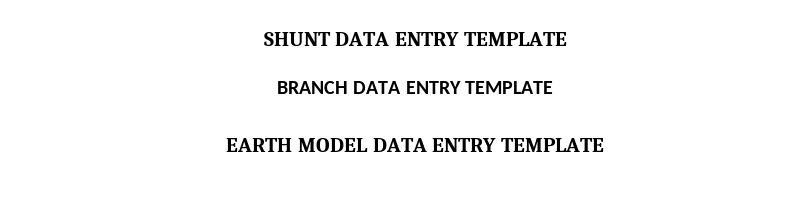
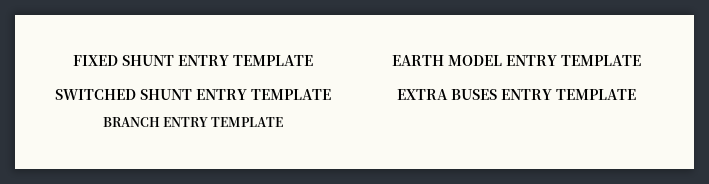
[263,32,390,46] SHUNT DATA -> [73,55,313,66] [55,89,192,100] FIXED SHUNT ENTRY TEMPLATE // SWITCHED SHUNT
[353,81,402,94] DATA -> (160, 122) none
[372,138,604,152] DATA ENTRY TEMPLATE -> [505,55,641,66] [396,89,636,100] ENTRY TEMPLATE // EXTRA BUSES ENTRY TEMPLATE

